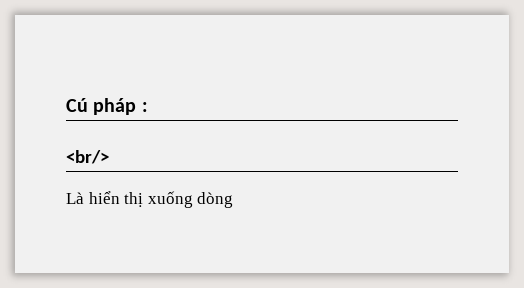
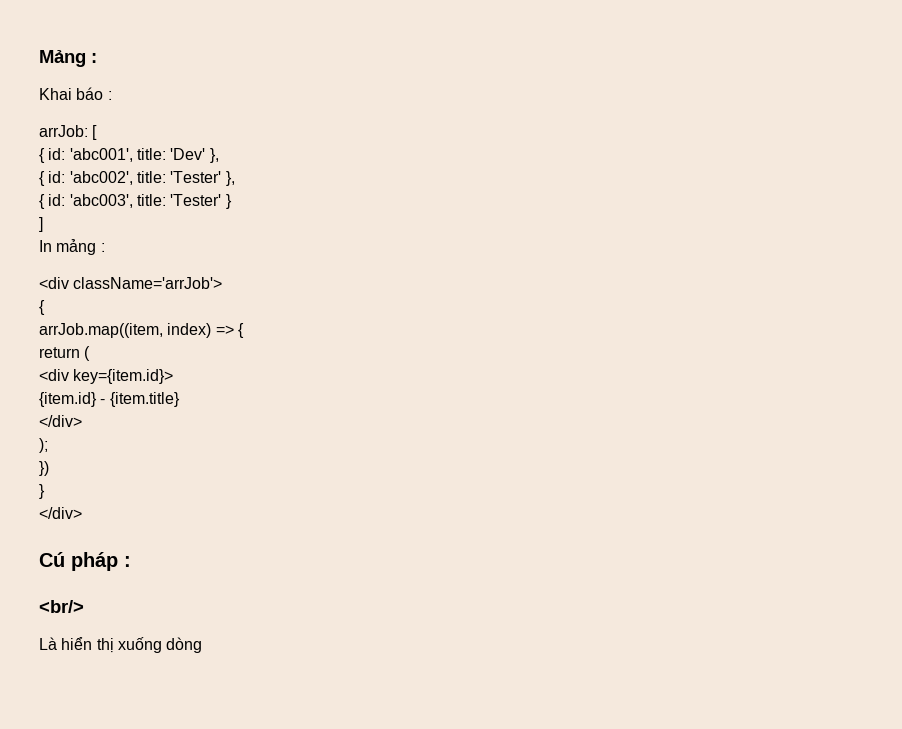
(66, 105) none -> [39,50,97,67] [39,87,112,100] [39,125,98,140] [39,148,219,163] [39,171,235,186] [39,194,232,209] [39,217,43,232] [39,239,105,255] [39,277,223,289] [39,300,45,315] [39,323,244,338] [39,346,91,361] [39,369,174,384] [39,392,180,407] [39,415,82,427] [39,438,48,453] [39,461,49,476] [39,484,45,499] [39,507,82,519] Mảng : // Khai báo : // arrJob: [ // { id: 'abc001', title: 'Dev' }, // { id: 'abc002', title: 'Tester' }, // { id: 'abc003', title: 'Tester' } // ] // In mảng : // <div className='arrJob'> // { // arrJob.map((item, index) => { // return ( // <div key={item.id}> // {item.id} - {item.title} // </div> // ); // }) // } // </div> //

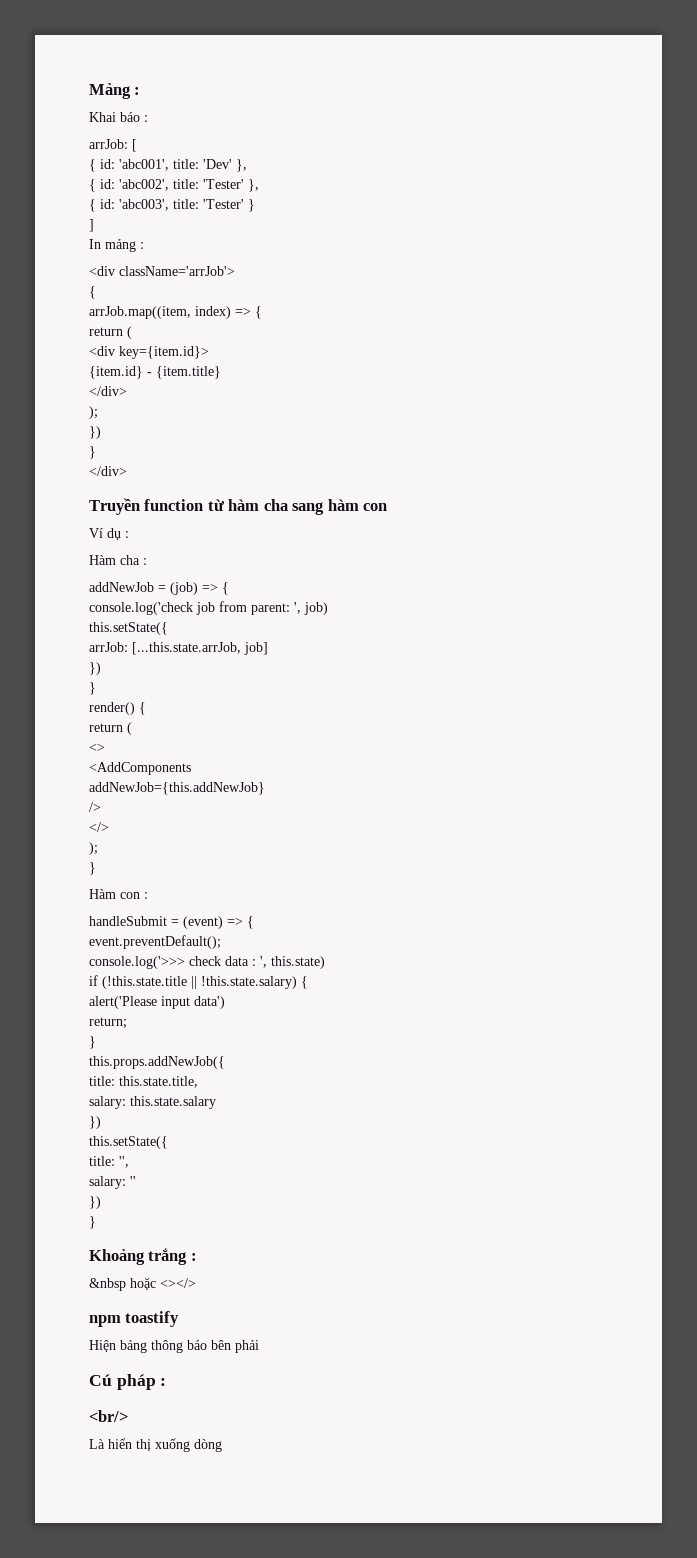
(82, 513) none -> [89,498,388,515] [89,528,129,540] [89,555,147,565] [89,582,229,595] [89,601,328,615] [89,622,168,635] [89,642,268,655] [89,662,101,675] [89,682,96,695] [89,702,146,715] [89,722,132,735] [89,743,105,752] [89,762,191,775] [89,782,265,795] [89,802,101,812] [89,822,109,832] [89,842,98,855] [89,862,96,875] [89,889,148,899] [89,916,254,929] [89,935,221,949] [89,956,325,969] [89,975,308,989] [89,996,225,1009] [89,1017,127,1029] [89,1036,96,1049] [89,1056,225,1069] [89,1076,198,1088] [89,1096,216,1109] [89,1116,101,1129] [89,1136,168,1149] [89,1156,129,1168] [89,1176,136,1189] [89,1196,101,1209] [89,1216,96,1229] [89,1248,197,1265] [89,1277,196,1291] [89,1311,180,1327] [89,1340,259,1353] // Truyền function từ hàm cha sang hàm con // Ví dụ : // Hàm cha : // addNewJob = (job) => { // console.log('check job from parent: ', job) // this.setState({ // arrJob: [...this.state.arrJob, job] // }) // } // render() { // return ( // <> // <AddComponents // addNewJob={this.addNewJob} // /> // </> // ); // } // Hàm con : // handleSubmit = (event) => { // event.preventDefault(); // console.log('>>> check data : ', this.state) // if (!this.state.title || !this.state.salary) { // alert('Please input data') // return; // } // this.props.addNewJob({ // title: this.state.title, // salary: this.state.salary // }) // this.setState({ // title: '', // salary: '' // }) // } // Khoảng trắng : // &nbsp hoặc <></> // npm toastify // Hiện bảng thông báo bên phải

